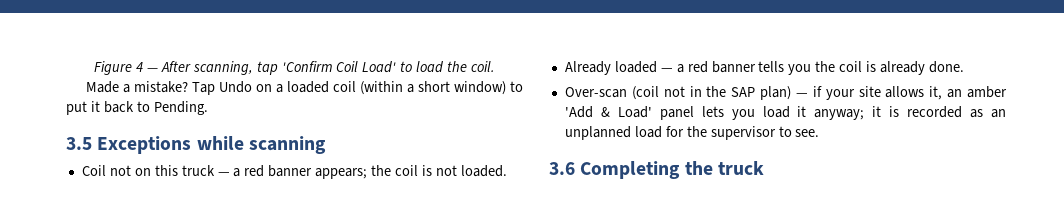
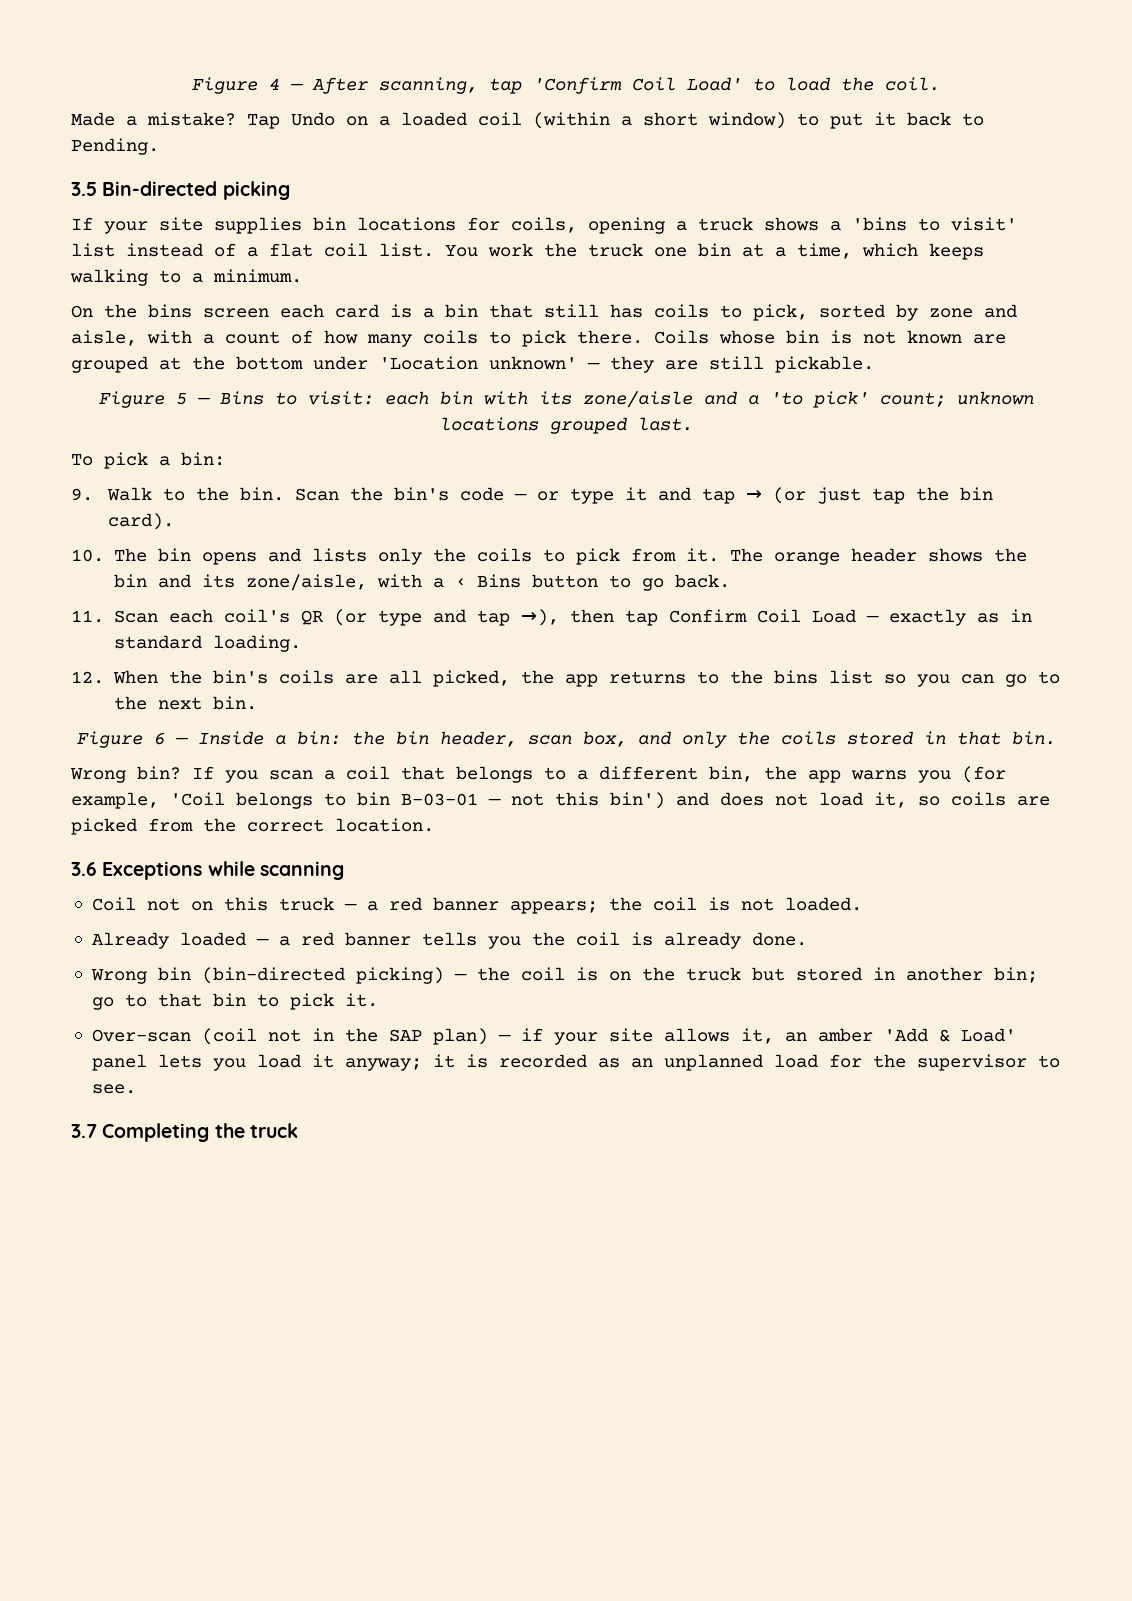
(92, 143) none -> [102,181,290,200] [71,217,1017,234] [71,243,984,260] [70,269,302,286] [71,304,1017,321] [71,330,1006,347] [71,356,874,373] [98,391,1034,408] [439,417,693,434] [71,452,225,469] [71,487,994,504] [108,513,175,530] [71,548,1027,565] [113,574,730,591] [71,609,1032,626] [113,635,301,652] [71,670,1060,687] [113,696,257,710] [76,731,1056,748] [70,766,1006,783] [71,792,1050,809] [71,818,434,835] [71,862,97,876] Bin-directed picking // If your site supplies bin locations for coils, opening a truck shows a 'bins to visit' list instead of a flat coil list. You work the truck one bin at a time, which keeps walking to a minimum. // On the bins screen each card is a bin that still has coils to pick, sorted by zone and aisle, with a count of how many coils to pick there. Coils whose bin is not known are grouped at the bottom under 'Location unknown' — they are still pickable. // Figure 5 — Bins to visit: each bin with its zone/aisle and a 'to pick' count; unknown locations grouped last. // To pick a bin: // 9. Walk to the bin. Scan the bin's code — or type it and tap → (or just tap the bin card). // 10. The bin opens and lists only the coils to pick from it. The orange header shows the bin and its zone/aisle, with a ‹ Bins button to go back. // 11. Scan each coil's QR (or type and tap →), then tap Confirm Coil Load — exactly as in standard loading. // 12. When the bin's coils are all picked, the app returns to the bins list so you can go to the next bin. // Figure 6 — Inside a bin: the bin header, scan box, and only the coils stored in that bin. // Wrong bin? If you scan a coil that belongs to a different bin, the app warns you (for example, 'Coil belongs to bin B-03-01 — not this bin') and does not load it, so coils are picked from the correct location. // 3.6
(964, 67) none -> [90,967,1038,984] [91,993,378,1010] // Wrong bin (bin-directed picking) — the coil is on the truck but stored in another bin; go to that bin to pick it.
[549,162,575,175] 3.6 -> [71,1124,97,1138] 3.7

